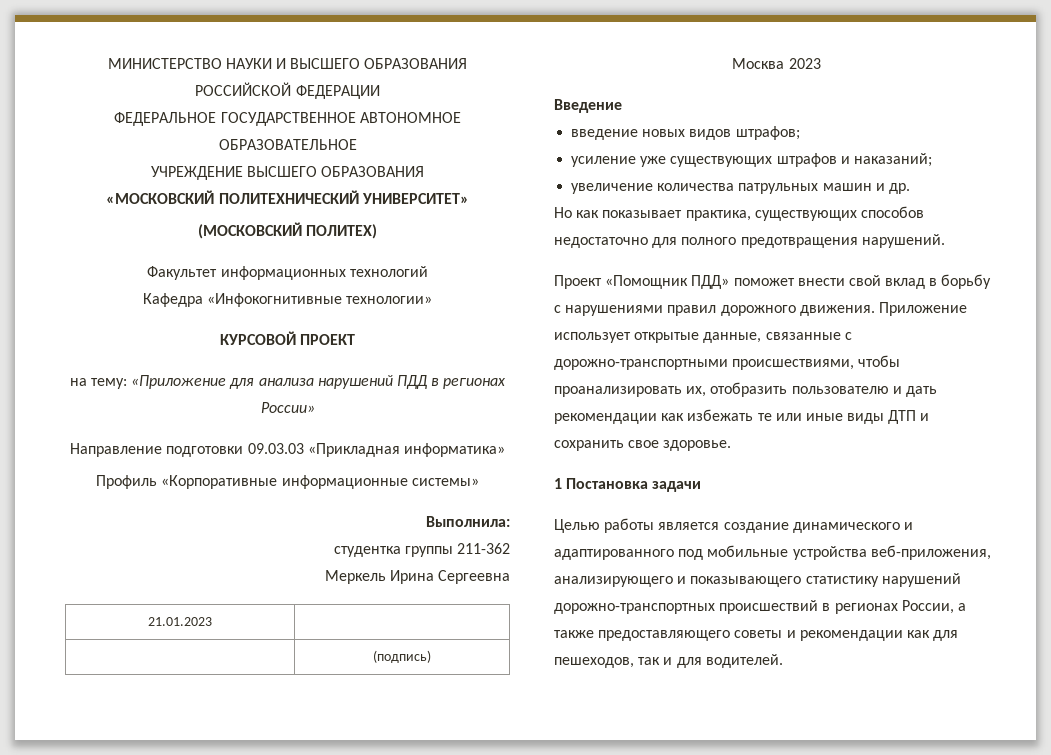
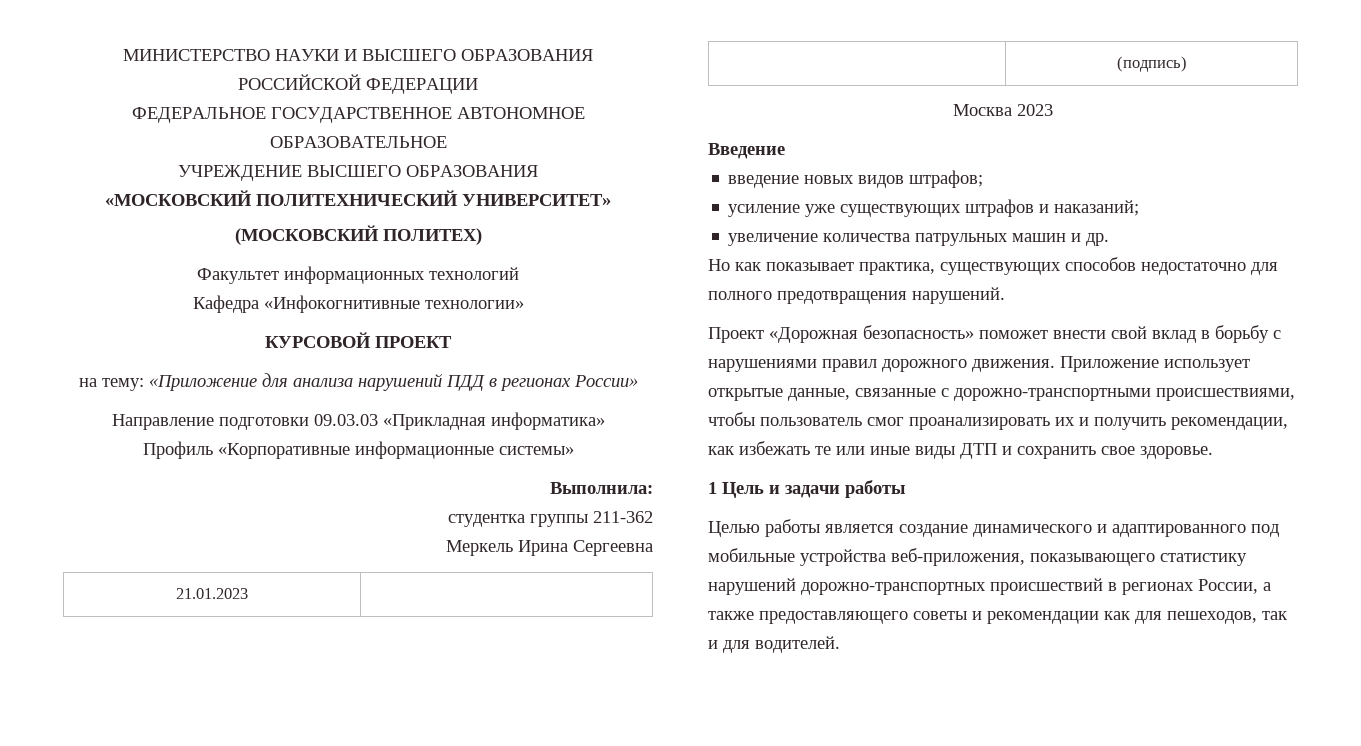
[605,275,730,289] «Помощник ПДД» -> [769,325,974,343] «Дорожная безопасность»
[554,382,937,397] [554,413,657,424] проанализировать их, отобразить пользователю и дать рекомендации -> [760,417,1288,430] пользователь смог проанализировать их и получить рекомендации,
[566,478,649,489] Постановка -> [722,482,780,498] Цель и
(702, 486) none -> [845,480,905,498] работы
[554,576,687,587] анализирующего и -> (1025, 557) none

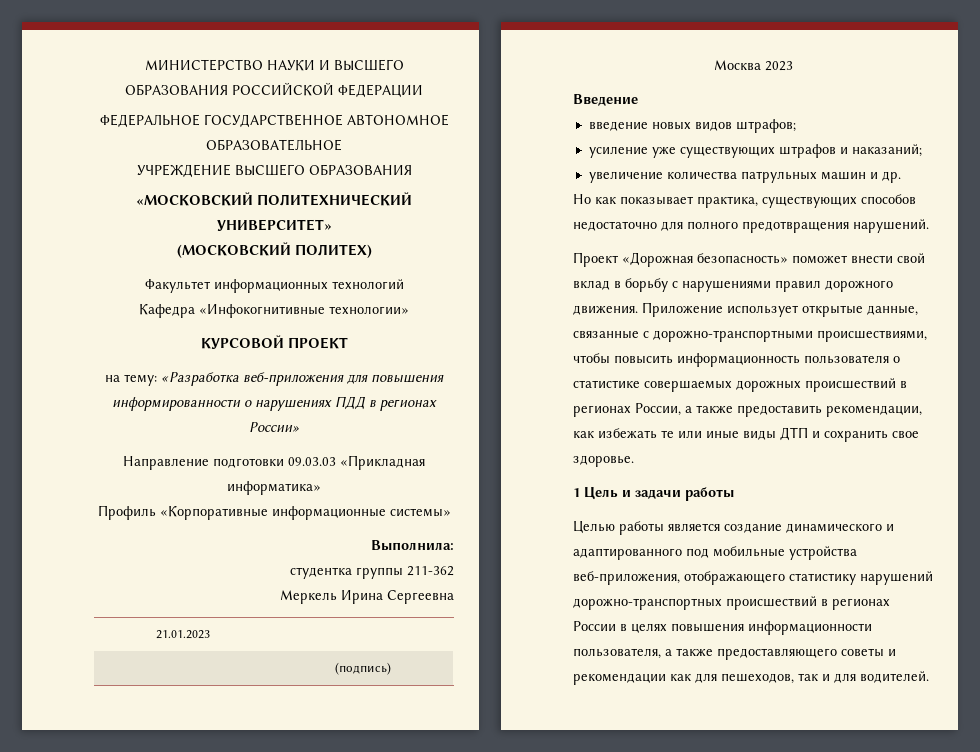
[148,373,443,391] «Приложение для анализа нарушений -> [161,372,444,386] [112,397,332,411] «Разработка веб-приложения для повышения информированности о нарушениях
[760,417,1166,430] пользователь смог проанализировать их и получить -> [614,353,900,367] [573,378,907,392] [573,403,822,417] повысить информационность пользователя о статистике совершаемых дорожных происшествий в регионах России, а также предоставить
[1030,553,1155,566] показывающего -> [684,571,785,585] отображающего
[1198,579,1258,594] России, -> [573,621,872,635] [573,648,661,659] России в целях повышения информационности пользователя,

